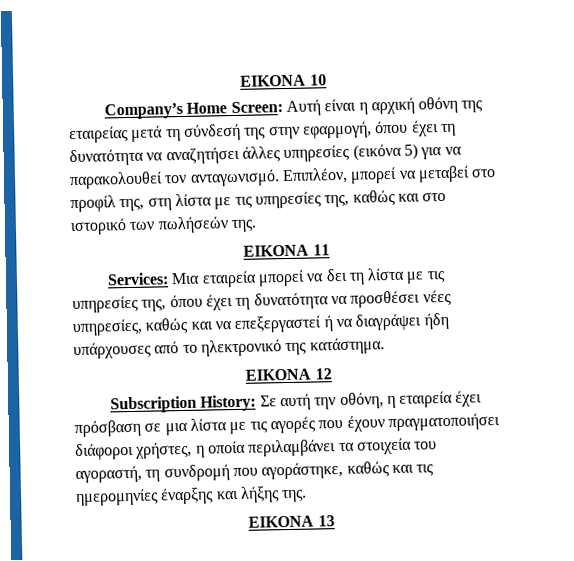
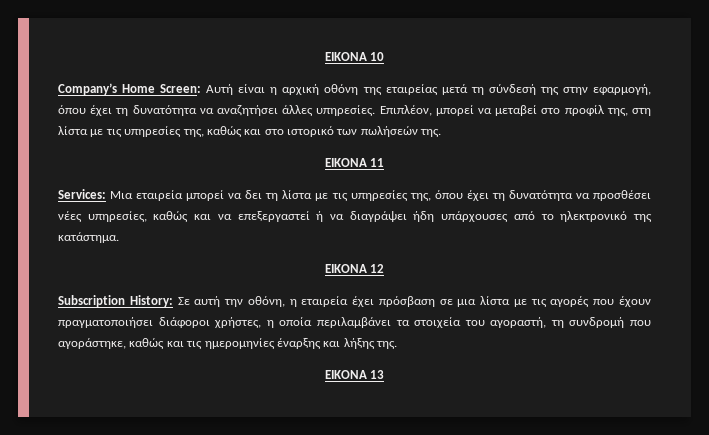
[283,143,462,163] [69,169,280,190] υπηρεσίες (εικόνα 5) για να παρακολουθεί τον ανταγωνισμό. -> [316,105,376,116] υπηρεσίες.

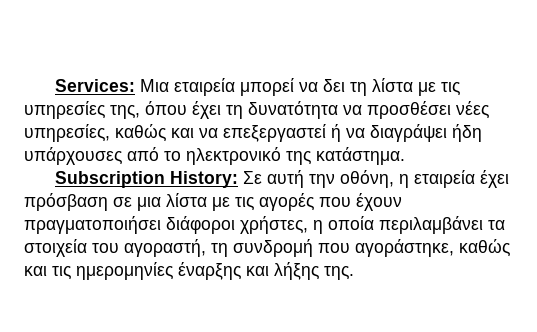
[324,52,385,61] [58,83,651,95] [58,105,651,116] [58,126,442,137] [324,158,385,167] ΕΙΚΟΝΑ 10 // Company’s Home Screen: Αυτή είναι η αρχική οθόνη της εταιρείας μετά τη σύνδεσή της στην εφαρμογή, όπου έχει τη δυνατότητα να αναζητήσει άλλες υπηρεσίες. Επιπλέον, μπορεί να μεταβεί στο προφίλ της, στη λίστα με τις υπηρεσίες της, καθώς και στο ιστορικό των πωλήσεών της. // ΕΙΚΟΝΑ 11 // -> (54, 85) none
[324,264,385,273] // ΕΙΚΟΝΑ 12 -> (405, 156) none
[324,370,385,379] // ΕΙΚΟΝΑ 13 -> (354, 273) none

